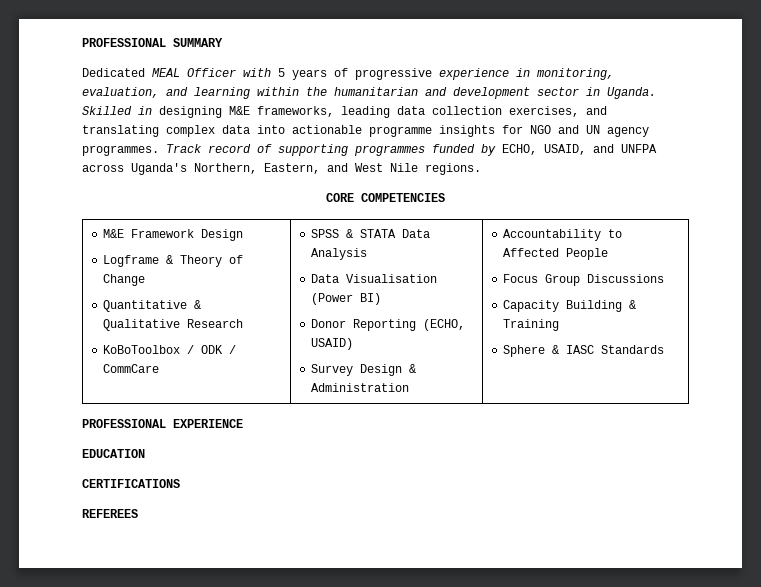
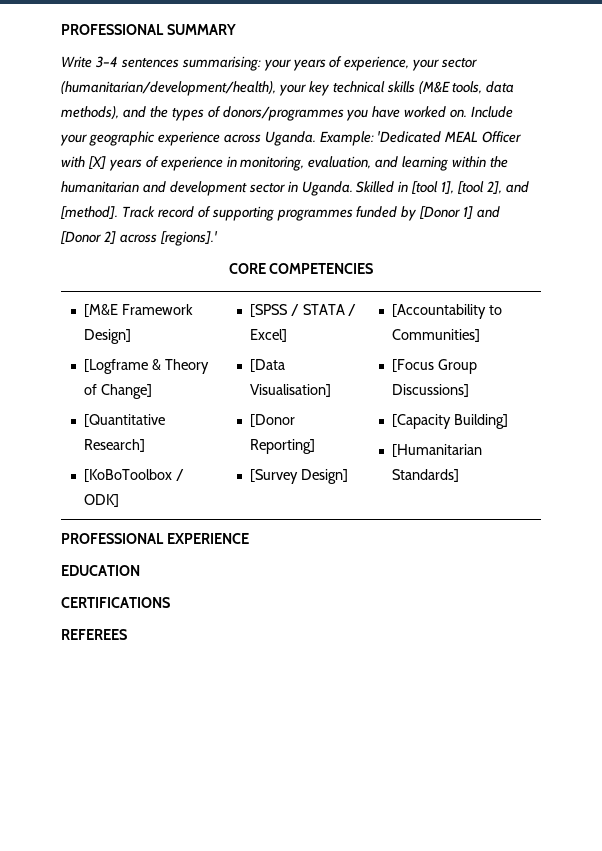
[82,68,145,77] Dedicated -> [61,56,478,71] [61,81,515,96] [61,106,514,121] [60,131,442,146] Write 3–4 sentences summarising: your years of experience, your sector (humanitarian/development/health), your key technical skills (M&E tools, data methods), and the types of donors/programmes you have worked on. Include your geographic experience across Uganda. Example: 'Dedicated
[278,68,432,80] 5 years of progressive -> [87,156,159,171] [X] years of
[159,106,607,118] [82,125,649,137] [82,145,159,156] designing M&E frameworks, leading data collection exercises, and translating complex data into actionable programme insights for NGO and UN agency programmes. -> [411,181,529,194] [60,206,118,219] [tool 1], [tool 2], and [method].
[502,144,657,155] [82,163,481,175] [326,193,445,202] [103,229,244,241] [103,255,244,267] [103,274,146,286] [103,300,202,312] [103,319,244,331] [103,345,237,354] [103,364,160,373] [311,229,431,238] [311,248,368,260] [311,274,438,283] [311,293,382,305] [311,319,466,331] [311,338,354,350] [311,364,417,376] [311,383,410,392] [503,229,623,241] [503,248,609,260] [503,274,665,286] [503,300,637,312] [503,319,560,331] [503,345,665,357] ECHO, USAID, and UNFPA across Uganda's Northern, Eastern, and West Nile regions. // CORE COMPETENCIES // M&E Framework Design // Logframe & Theory of Change // Quantitative & Qualitative Research // KoBoToolbox / ODK / CommCare | SPSS & STATA Data Analysis // Data Visualisation (Power BI) // Donor Reporting (ECHO, USAID) // Survey Design & Administration | Accountability to Affected People // Focus Group Discussions // Capacity Building & Training // Sphere & IASC Standards -> [419,206,501,219] [60,231,218,246] [228,263,374,274] [83,304,193,317] [83,329,131,344] [83,359,209,374] [83,384,152,399] [83,414,165,427] [83,439,145,452] [83,469,184,482] [83,494,119,507] [249,304,357,317] [249,329,287,342] [249,359,285,372] [249,384,331,397] [249,414,295,427] [249,439,315,454] [249,469,348,484] [391,304,502,319] [391,329,480,342] [391,359,477,374] [391,384,469,397] [391,414,508,429] [391,444,482,457] [391,469,459,482] [Donor 1] and [Donor 2] across [regions].' // CORE COMPETENCIES // [M&E Framework Design] // [Logframe & Theory of Change] // [Quantitative Research] // [KoBoToolbox / ODK] | [SPSS / STATA / Excel] // [Data Visualisation] // [Donor Reporting] // [Survey Design] | [Accountability to Communities] // [Focus Group Discussions] // [Capacity Building] // [Humanitarian Standards]

